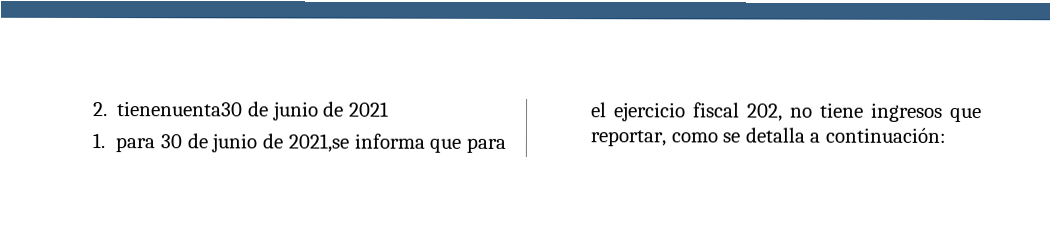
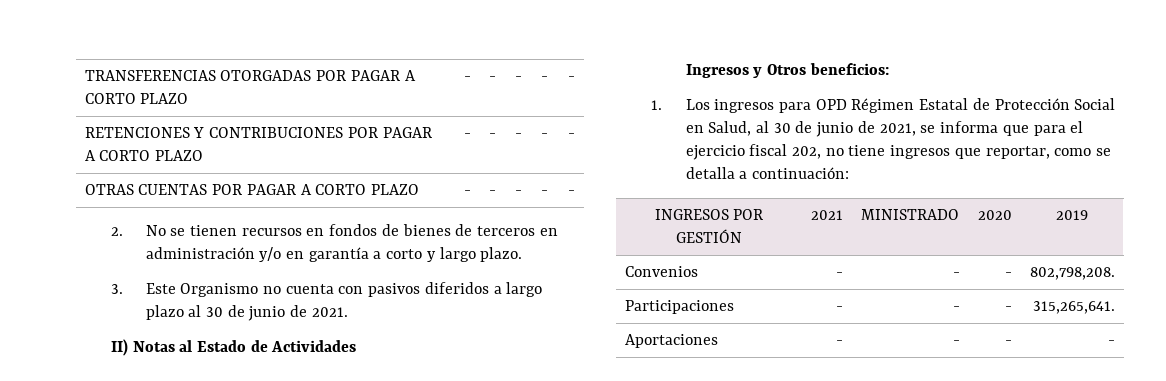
[93,101,389,121] [92,133,349,153] 2. tienenuenta30 de junio de 2021 // 1. para 30 de junio de 2021,se -> [84,70,416,81] [84,93,189,104] [464,76,472,81] [489,76,496,81] [515,76,522,81] [541,76,548,81] [568,76,576,81] [84,127,432,138] [84,150,204,161] [464,133,472,138] [489,133,496,138] [515,133,522,138] [541,133,548,138] [568,133,576,138] [84,184,420,195] [464,190,472,195] [489,190,496,195] [515,190,522,195] [541,190,548,195] [568,190,576,195] [110,224,558,236] [145,247,523,262] [110,282,543,297] [145,305,348,321] [110,339,357,356] [685,63,889,78] [650,98,1116,113] [685,121,936,137] TRANSFERENCIAS OTORGADAS POR PAGAR A CORTO PLAZO | - | - | - | - | - // RETENCIONES Y CONTRIBUCIONES POR PAGAR A CORTO PLAZO | - | - | - | - | - // OTRAS CUENTAS POR PAGAR A CORTO PLAZO | - | - | - | - | - // 2. No se tienen recursos en fondos de bienes de terceros en administración y/o en garantía a corto y largo plazo. // 3. Este Organismo no cuenta con pasivos diferidos a largo plazo al 30 de junio de 2021. // II) Notas al Estado de Actividades // Ingresos y Otros beneficios: // 1. Los ingresos para OPD Régimen Estatal de Protección Social en Salud, al 30 de junio de 2021, se
(947, 135) none -> [654,209,764,220] [676,229,742,243] [810,210,843,220] [861,209,959,220] [977,210,1012,220] [1056,210,1088,220] [624,266,698,277] [836,272,844,277] [953,272,961,277] [1005,272,1013,277] [1030,267,1116,280] [624,300,734,314] [836,306,844,311] [953,306,961,311] [1005,306,1013,311] [1033,301,1116,314] [624,334,718,348] [836,340,844,345] [953,340,961,345] [1005,340,1013,345] [1108,340,1116,345] // INGRESOS POR GESTIÓN | 2021 | MINISTRADO | 2020 | 2019 // Convenios | - | - | - | 802,798,208. // Participaciones | - | - | - | 315,265,641. // Aportaciones | - | - | - | -

